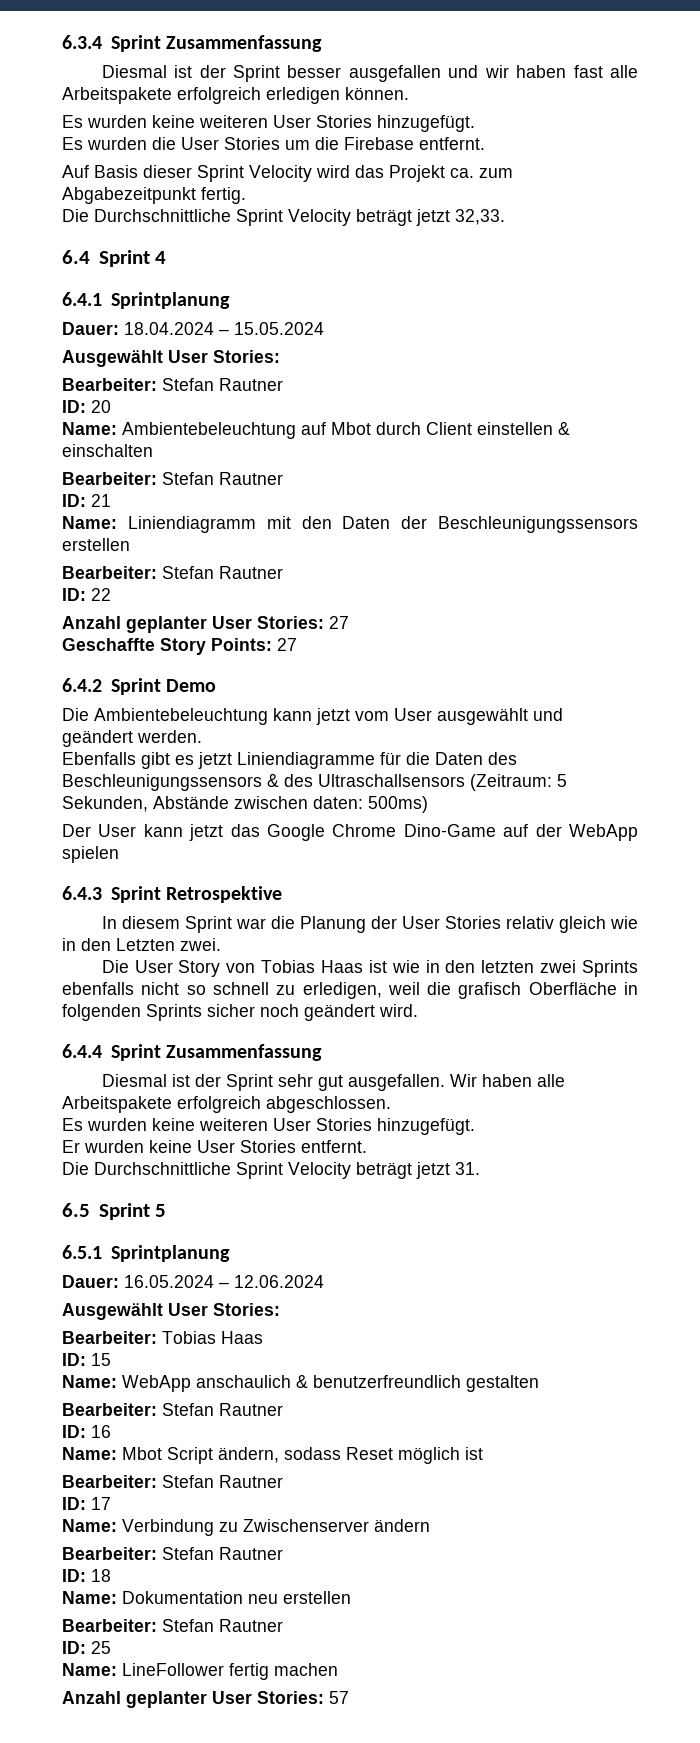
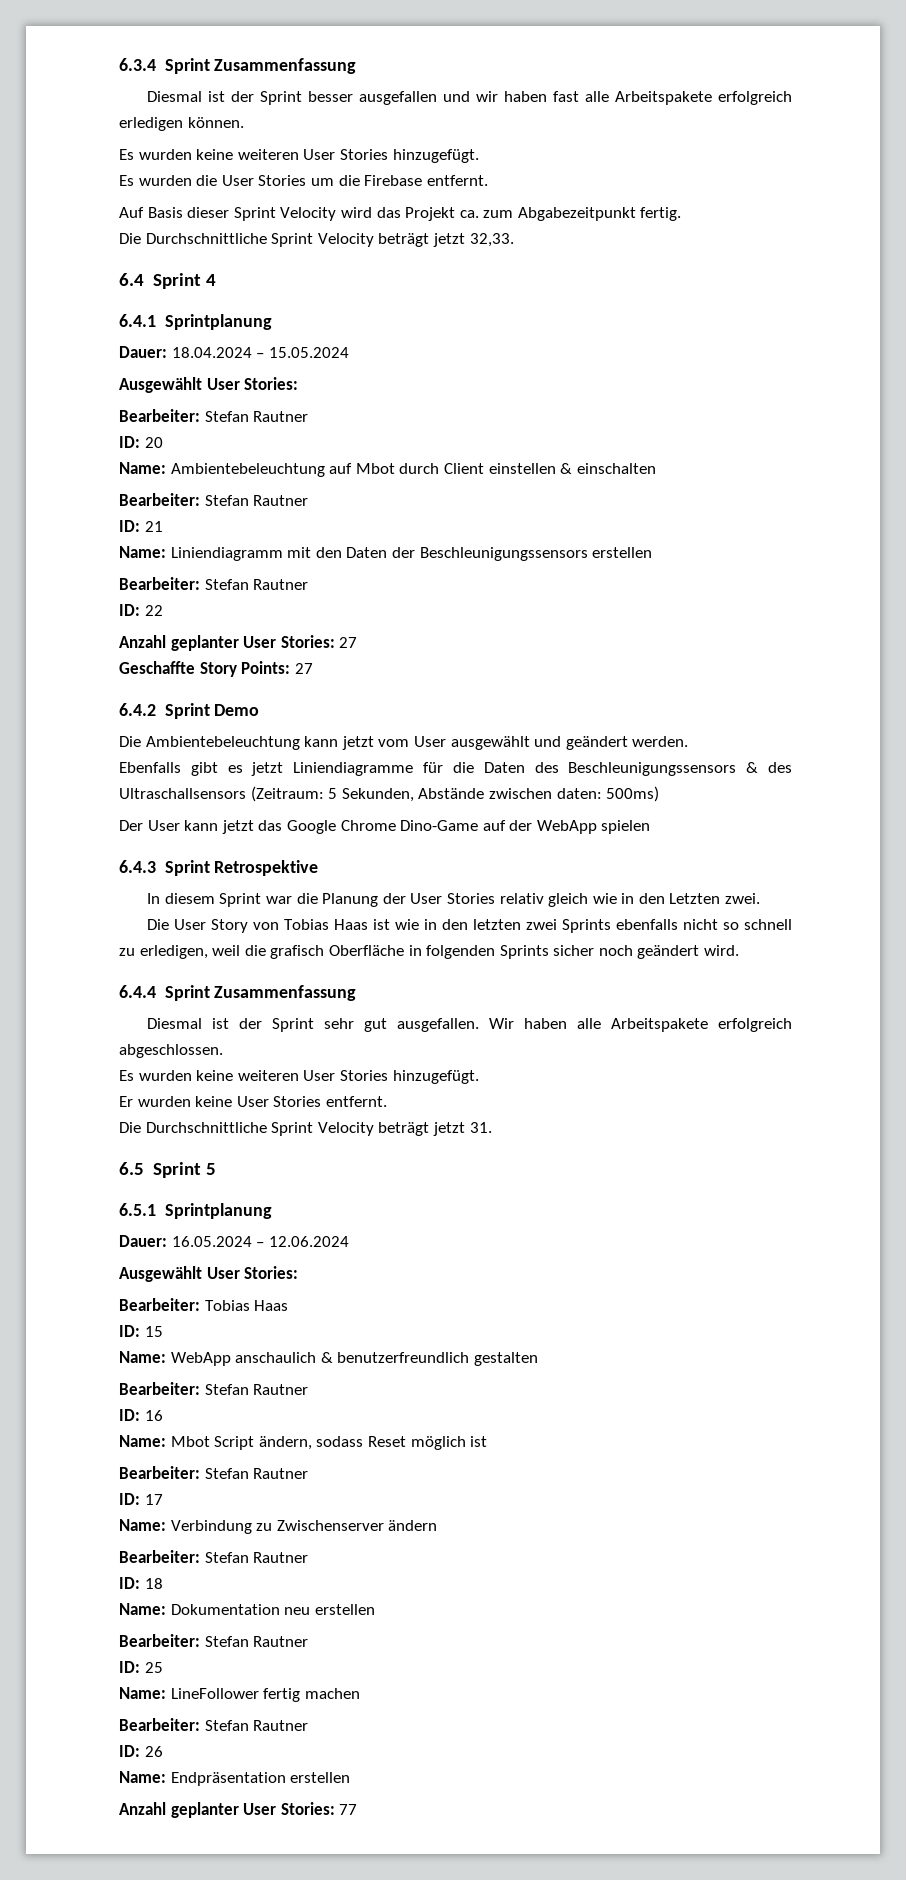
[62,1691,349,1708] // Anzahl geplanter User Stories: 57 -> [119,1718,309,1731] [119,1745,163,1757] [119,1771,351,1786] [119,1802,358,1818] // Bearbeiter: Stefan Rautner // ID: 26 // Name: Endpräsentation erstellen // Anzahl geplanter User Stories: 77

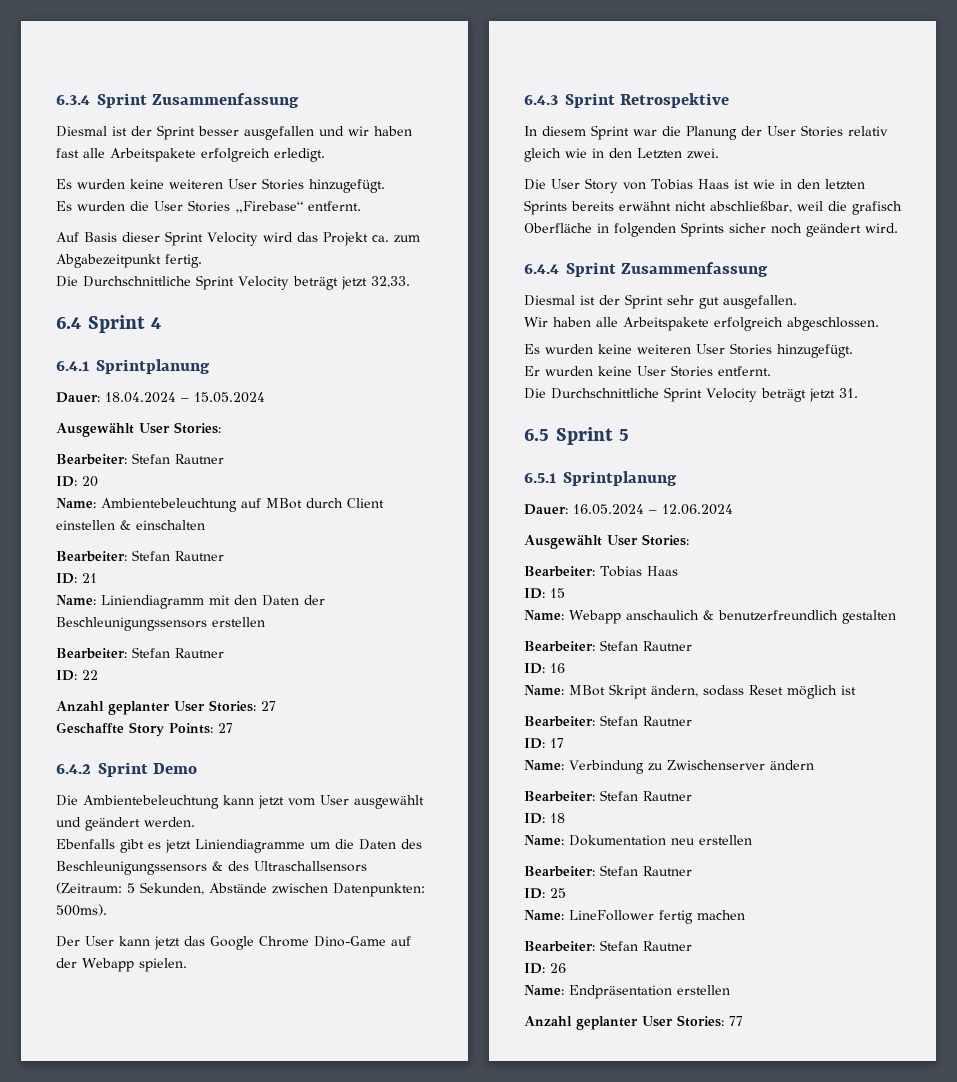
[119,117,244,131] erledigen können. -> [274,148,325,162] erledigt.
[310,175,423,186] um die Firebase -> [235,201,303,213] „Firebase“
[355,463,395,474] Mbot -> [266,498,302,509] MBot
[423,762,444,773] für -> [310,842,330,849] um
[556,786,660,802] daten: 500ms) -> [333,883,425,897] [56,904,107,916] Datenpunkten: 500ms).
[536,820,651,834] WebApp spielen -> [82,958,187,972] Webapp spielen.
[526,919,792,933] [119,945,208,959] zwei Sprints ebenfalls nicht so schnell zu erledigen, -> [524,200,792,215] Sprints bereits erwähnt nicht abschließbar,
(480, 1025) none -> (797, 302) //
[170,1352,231,1366] WebApp -> [569,610,621,624] Webapp
[170,1436,255,1450] Mbot Script -> [569,684,647,699] MBot Skript

